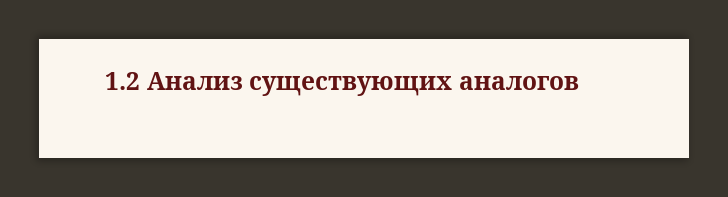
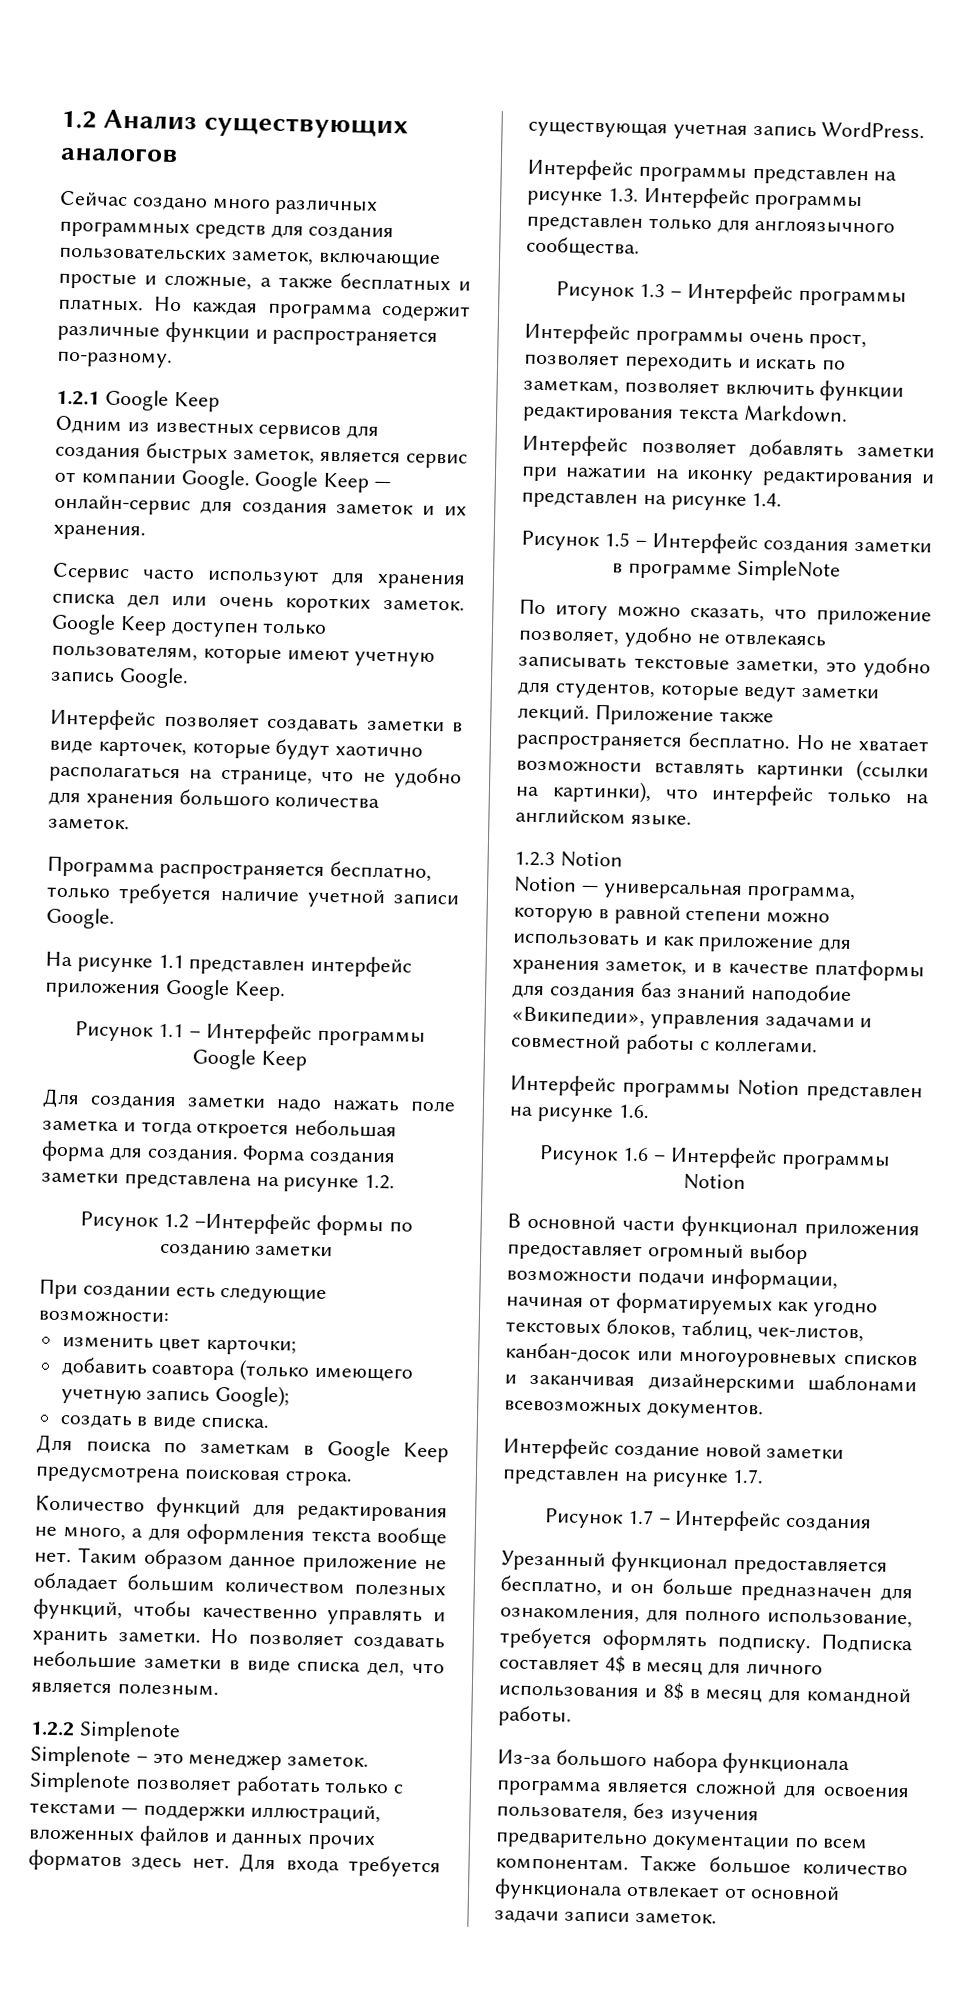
(579, 83) none -> [60,190,379,216] [59,220,395,241] [59,246,441,268] [58,272,471,292] [58,296,471,322] [57,321,439,348] [56,350,173,368] [56,389,220,412] [55,415,380,441] [55,442,468,469] [54,469,392,493] [54,494,467,516] [53,524,146,541] [52,562,466,590] [52,592,465,614] [51,613,328,638] [51,644,436,668] [50,666,189,689] [50,708,463,733] [49,738,424,761] [49,765,462,789] [48,789,381,810] [48,817,130,831] [47,855,432,882] [46,883,459,909] [46,907,115,929] [45,951,413,978] [44,978,286,1002] [75,1021,426,1047] [192,1048,307,1071] [42,1088,456,1112] [42,1119,398,1140] [41,1140,397,1166] [41,1171,396,1193] [80,1211,413,1237] [159,1242,334,1258] [39,1278,328,1305] [38,1309,169,1324] [61,1336,298,1356] [60,1357,414,1382] [60,1384,291,1408] [59,1414,270,1430] [36,1434,449,1463] [35,1465,352,1487] [35,1495,448,1523] [34,1523,447,1547] [34,1547,447,1574] [33,1572,446,1597] [33,1598,446,1626] [32,1628,445,1651] [32,1650,445,1677] [31,1681,219,1697] [30,1720,181,1743] [30,1745,370,1771] [29,1771,405,1798] [29,1802,382,1825] [28,1825,377,1851] [28,1849,441,1878] [528,120,926,140] [527,158,898,186] [527,186,864,212] [526,215,896,234] [526,236,640,257] [556,281,907,307] [524,322,868,350] [524,353,847,373] [523,379,905,402] [522,404,848,424] [522,434,935,459] [521,465,935,489] [521,491,783,511] [521,530,932,555] [612,559,841,582] [519,598,932,627] [518,626,827,648] [518,655,931,679] [517,681,880,702] [517,704,774,727] [516,731,929,753] [516,759,929,783] [515,780,929,807] [515,808,692,826] [514,851,623,868] [514,876,857,903] [513,905,831,925] [513,932,853,954] [512,959,925,982] [512,981,853,1004] [511,1006,873,1031] [511,1033,819,1055] [510,1074,923,1103] [509,1104,649,1123] [539,1145,891,1171] [683,1173,746,1190] [507,1213,920,1241] [507,1243,808,1265] [506,1268,838,1291] [506,1292,879,1318] [505,1318,865,1343] [505,1342,918,1369] [504,1373,917,1394] [504,1399,764,1420] [503,1437,845,1460] [502,1468,765,1488] [543,1508,873,1532] [501,1550,888,1577] [500,1575,913,1603] [500,1606,913,1629] [499,1627,913,1654] [499,1655,824,1677] [498,1682,911,1706] [498,1705,572,1727] [497,1749,851,1776] [496,1779,910,1799] [496,1802,759,1826] [495,1831,869,1852] [495,1855,908,1877] [494,1878,841,1901] [494,1909,717,1925] // Сейчас создано много различных программных средств для создания пользовательских заметок, включающие простые и сложные, а также бесплатных и платных. Но каждая программа содержит различные функции и распространяется по-разному. // 1.2.1 Google Keep // Одним из известных сервисов для создания быстрых заметок, является сервис от компании Google. Google Keep — онлайн-сервис для создания заметок и их хранения. // Cсервис часто используют для хранения списка дел или очень коротких заметок. Google Keep доступен только пользователям, которые имеют учетную запись Google. // Интерфейс позволяет создавать заметки в виде карточек, которые будут хаотично располагаться на странице, что не удобно для хранения большого количества заметок. // Программа распространяется бесплатно, только требуется наличие учетной записи Google. // На рисунке 1.1 представлен интерфейс приложения Google Keep. // Рисунок 1.1 – Интерфейс программы Google Keep // Для создания заметки надо нажать поле заметка и тогда откроется небольшая форма для создания. Форма создания заметки представлена на рисунке 1.2. // Рисунок 1.2 –Интерфейс формы по созданию заметки // При создании есть следующие возможности: // изменить цвет карточки; // добавить соавтора (только имеющего учетную запись Google); // создать в виде списка. // Для поиска по заметкам в Google Keep предусмотрена поисковая строка. // Количество функций для редактирования не много, а для оформления текста вообще нет. Таким образом данное приложение не обладает большим количеством полезных функций, чтобы качественно управлять и хранить заметки. Но позволяет создавать небольшие заметки в виде списка дел, что является полезным. // 1.2.2 Simplenote // Simplenote – это менеджер заметок. Simplenote позволяет работать только с текстами — поддержки иллюстраций, вложенных файлов и данных прочих форматов здесь нет. Для входа требуется существующая учетная запись WordPress. // Интерфейс программы представлен на рисунке 1.3. Интерфейс программы представлен только для англоязычного сообщества. // Рисунок 1.3 – Интерфейс программы // Интерфейс программы очень прост, позволяет переходить и искать по заметкам, позволяет включить функции редактирования текста Markdown. // Интерфейс позволяет добавлять заметки при нажатии на иконку редактирования и представлен на рисунке 1.4. // Рисунок 1.5 – Интерфейс создания заметки в программе SimpleNote // По итогу можно сказать, что приложение позволяет, удобно не отвлекаясь записывать текстовые заметки, это удобно для студентов, которые ведут заметки лекций. Приложение также распространяется бесплатно. Но не хватает возможности вставлять картинки (ссылки на картинки), что интерфейс только на английском языке. // 1.2.3 Notion // Notion — универсальная программа, которую в равной степени можно использовать и как приложение для хранения заметок, и в качестве платформы для создания баз знаний наподобие «Википедии», управления задачами и совместной работы с коллегами. // Интерфейс программы Notion представлен на рисунке 1.6. // Рисунок 1.6 – Интерфейс программы Notion // В основной части функционал приложения предоставляет огромный выбор возможности подачи информации, начиная от форматируемых как угодно текстовых блоков, таблиц, чек-листов, канбан-досок или многоуровневых списков и заканчивая дизайнерскими шаблонами всевозможных документов. // Интерфейс создание новой заметки представлен на рисунке 1.7. // Рисунок 1.7 – Интерфейс создания // Урезанный функционал предоставляется бесплатно, и он больше предназначен для ознакомления, для полного использование, требуется оформлять подписку. Подписка составляет 4$ в месяц для личного использования и 8$ в месяц для командной работы. // Из-за большого набора функционала программа является сложной для освоения пользователя, без изучения предварительно документации по всем компонентам. Также большое количество функционала отвлекает от основной задачи записи заметок.

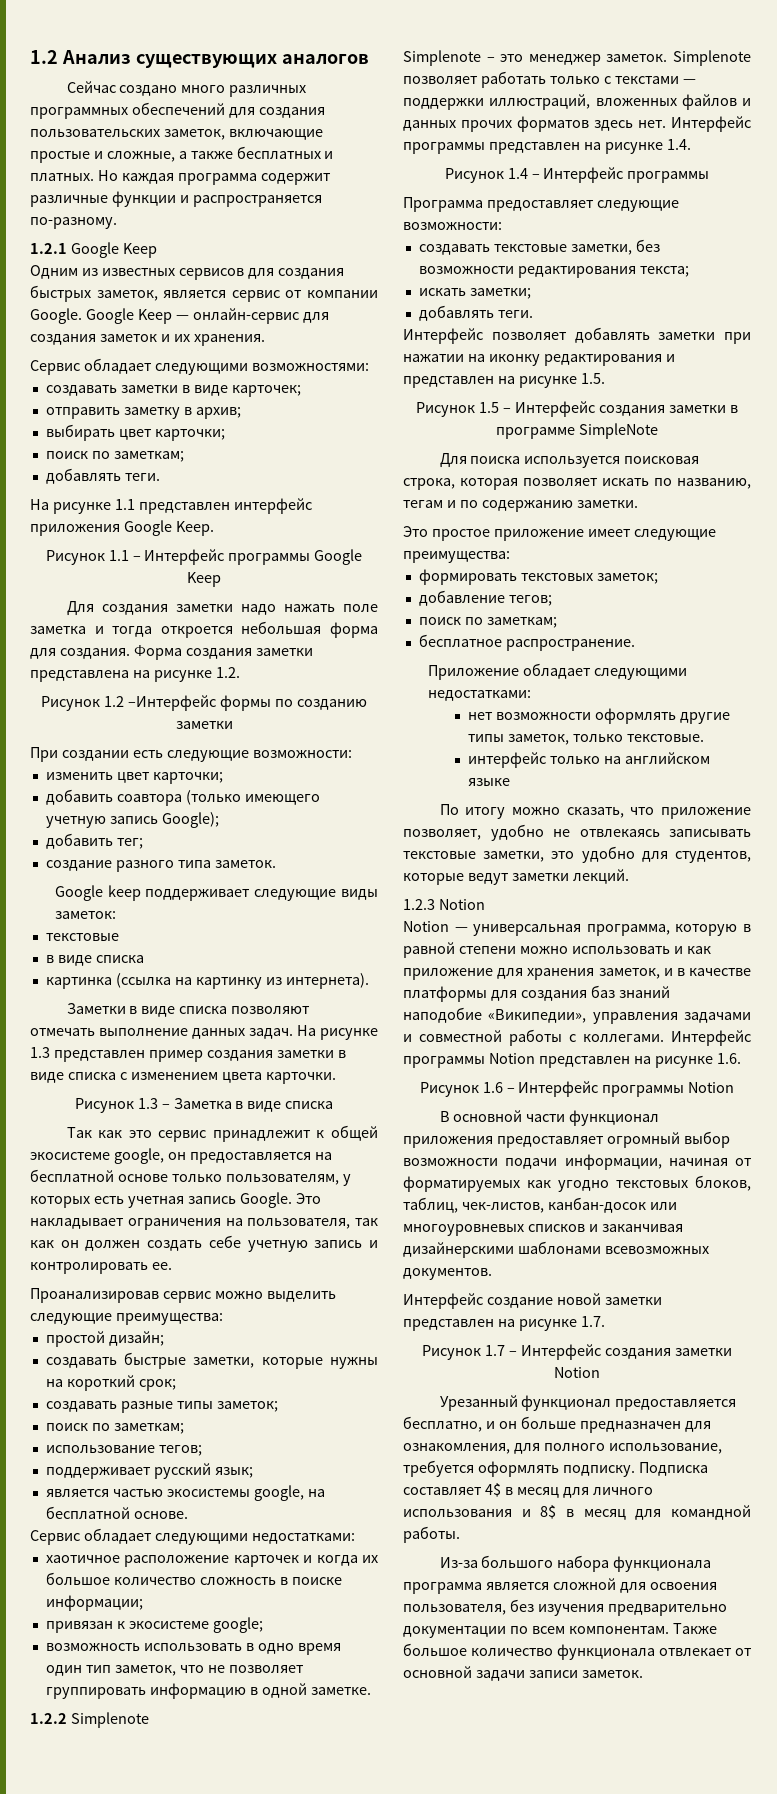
[194,223,266,240] средств -> [131,102,225,115] обеспечений
[52,562,466,590] [52,592,465,614] [51,613,328,638] [51,644,436,668] [50,666,189,689] [50,708,463,733] [49,738,424,761] [49,765,462,789] [48,789,381,810] [48,817,130,831] [47,855,432,882] [46,883,459,909] [46,907,115,929] Cсервис часто используют для хранения списка дел или очень коротких заметок. Google Keep доступен только пользователям, которые имеют учетную запись Google. // Интерфейс позволяет создавать заметки в виде карточек, которые будут хаотично располагаться на странице, что не удобно для хранения большого количества заметок. // Программа распространяется бесплатно, только требуется наличие учетной записи Google. -> [30,358,369,375] [45,385,301,397] [45,407,241,419] [45,424,225,441] [45,451,184,462] [45,468,160,484] Сервис обладает следующими возможностями: // создавать заметки в виде карточек; // отправить заметку в архив; // выбирать цвет карточки; // поиск по заметкам; // добавлять теги.
[59,1414,270,1430] [36,1434,449,1463] [35,1465,352,1487] [35,1495,448,1523] [34,1523,447,1547] [34,1547,447,1574] [33,1572,446,1597] [33,1598,446,1626] [32,1628,445,1651] [32,1650,445,1677] [31,1681,219,1697] создать в виде списка. // Для поиска по заметкам в Google Keep предусмотрена поисковая строка. // Количество функций для редактирования не много, а для оформления текста вообще нет. Таким образом данное приложение не обладает большим количеством полезных функций, чтобы качественно управлять и хранить заметки. Но позволяет создавать небольшие заметки в виде списка дел, что является полезным. -> [45,833,143,849] [45,860,276,872] [54,885,378,901] [54,911,116,919] [45,933,119,941] [45,955,144,966] [45,973,369,989] [66,1003,311,1017] [30,1025,378,1040] [30,1047,346,1062] [30,1072,336,1084] [74,1098,334,1113] [66,1125,378,1142] [30,1148,332,1164] [30,1169,351,1186] [30,1192,321,1208] [30,1218,378,1230] [30,1235,379,1252] [30,1262,172,1274] [30,1288,336,1303] [30,1313,223,1325] [45,1331,164,1347] [45,1352,378,1369] [45,1375,176,1391] [45,1401,278,1413] [45,1423,184,1434] [45,1445,202,1456] [45,1463,253,1479] [45,1485,325,1501] [45,1506,188,1519] [30,1528,355,1545] [45,1555,379,1567] [45,1572,342,1585] [45,1595,143,1611] [45,1617,263,1633] [45,1643,341,1655] [45,1665,304,1676] [45,1683,371,1699] добавить тег; // создание разного типа заметок. // Google keep поддерживает следующие виды заметок: // текстовые // в виде списка // картинка (ссылка на картинку из интернета). // Заметки в виде списка позволяют отмечать выполнение данных задач. На рисунке 1.3 представлен пример создания заметки в виде списка с изменением цвета карточки. // Рисунок 1.3 – Заметка в виде списка // Так как это сервис принадлежит к общей экосистеме google, он предоставляется на бесплатной основе только пользователям, у которых есть учетная запись Google. Это накладывает ограничения на пользователя, так как он должен создать себе учетную запись и контролировать ее. // Проанализировав сервис можно выделить следующие преимущества: // простой дизайн; // создавать быстрые заметки, которые нужны на короткий срок; // создавать разные типы заметок; // поиск по заметкам; // использование тегов; // поддерживает русский язык; // является частью экосистемы google, на бесплатной основе. // Сервис обладает следующими недостатками: // хаотичное расположение карточек и когда их большое количество сложность в поиске информации; // привязан к экосистеме google; // возможность использовать в одно время один тип заметок, что не позволяет группировать информацию в одной заметке.
[239,1853,441,1878] [528,120,926,140] Для входа требуется существующая учетная запись WordPress. // -> (666, 124) none
[607,186,864,212] [526,215,896,234] [526,236,640,257] [556,281,666,302] 1.3. Интерфейс программы представлен только для англоязычного сообщества. // Рисунок 1.3 -> [666,139,691,150] [444,168,528,183] 1.4. // Рисунок 1.4
[524,322,868,350] [524,353,847,373] [523,379,905,402] [522,404,848,424] Интерфейс программы очень прост, позволяет переходить и искать по заметкам, позволяет включить функции редактирования текста Markdown. -> [403,197,679,212] [403,222,502,230] [418,239,660,255] [418,266,689,278] [418,288,531,299] [418,305,533,321] Программа предоставляет следующие возможности: // создавать текстовые заметки, без возможности редактирования текста; // искать заметки; // добавлять теги.
[751,492,783,507] 1.4. -> [580,373,605,384] 1.5.
(841, 570) none -> [439,453,700,468] [403,478,751,490] [403,500,638,512] [403,526,716,541] [403,551,510,563] [418,569,658,585] [418,590,552,606] [418,617,557,628] [418,634,635,651] [427,663,687,680] [427,690,531,701] [468,708,731,724] [468,734,705,745] [468,752,711,768] [468,778,511,786] // Для поиска используется поисковая строка, которая позволяет искать по названию, тегам и по содержанию заметки. // Это простое приложение имеет следующие преимущества: // формировать текстовых заметок; // добавление тегов; // поиск по заметкам; // бесплатное распространение. // Приложение обладает следующими недостатками: // нет возможности оформлять другие типы заметок, только текстовые. // интерфейс только на английском языке
[594,704,774,727] [516,731,929,753] [516,759,929,783] [515,780,929,807] [515,808,692,826] Приложение также распространяется бесплатно. Но не хватает возможности вставлять картинки (ссылки на картинки), что интерфейс только на английском языке. -> (629, 876) none
(819, 1047) // -> (664, 1038) none
(873, 1524) none -> [674,1348,732,1356] [554,1367,600,1378] заметки Notion

